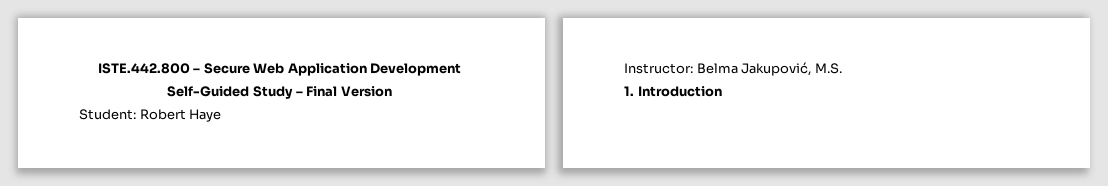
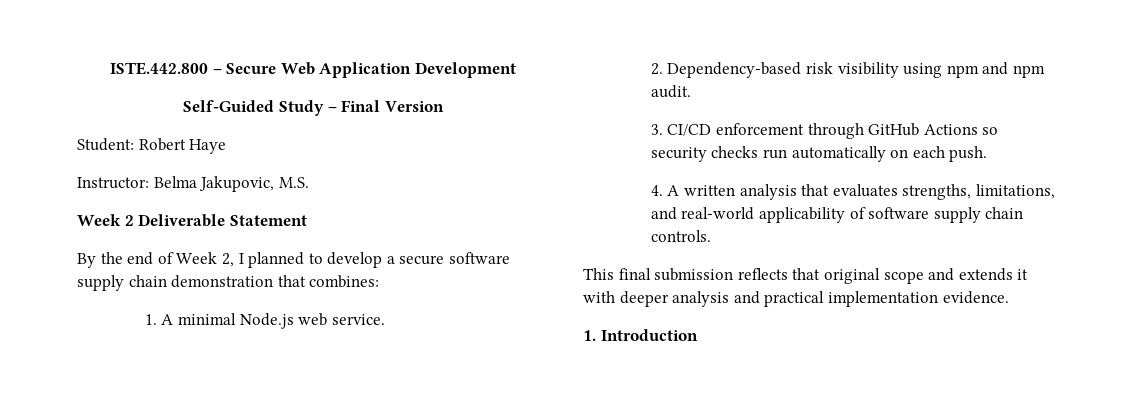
[741,62,812,76] Jakupović, -> [199,176,275,192] Jakupovic,
(842, 68) none -> [77,214,307,227] [77,252,511,268] [77,275,380,291] [144,313,385,329] [650,62,1045,78] [650,85,691,98] [650,123,999,139] [650,146,988,162] [650,184,1055,200] [650,207,1024,223] [650,230,711,242] [583,268,1029,284] [583,291,1009,307] // Week 2 Deliverable Statement // By the end of Week 2, I planned to develop a secure software supply chain demonstration that combines: // 1. A minimal Node.js web service. // 2. Dependency-based risk visibility using npm and npm audit. // 3. CI/CD enforcement through GitHub Actions so security checks run automatically on each push. // 4. A written analysis that evaluates strengths, limitations, and real-world applicability of software supply chain controls. // This final submission reflects that original scope and extends it with deeper analysis and practical implementation evidence.

